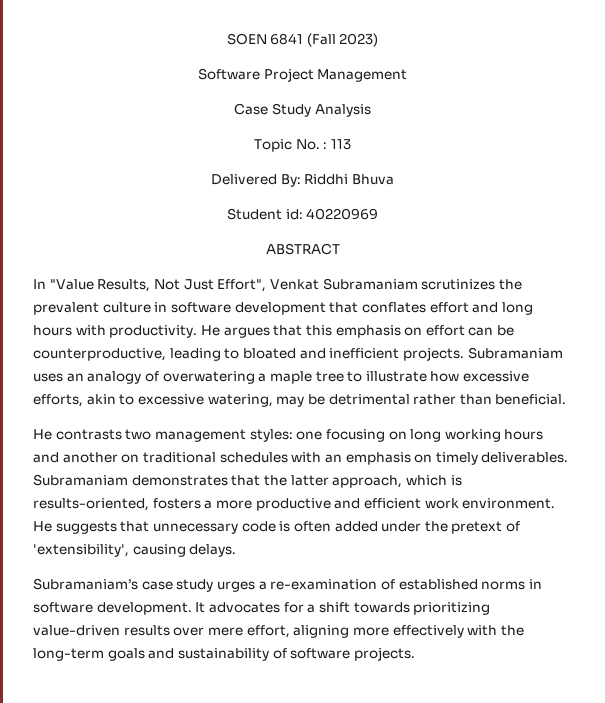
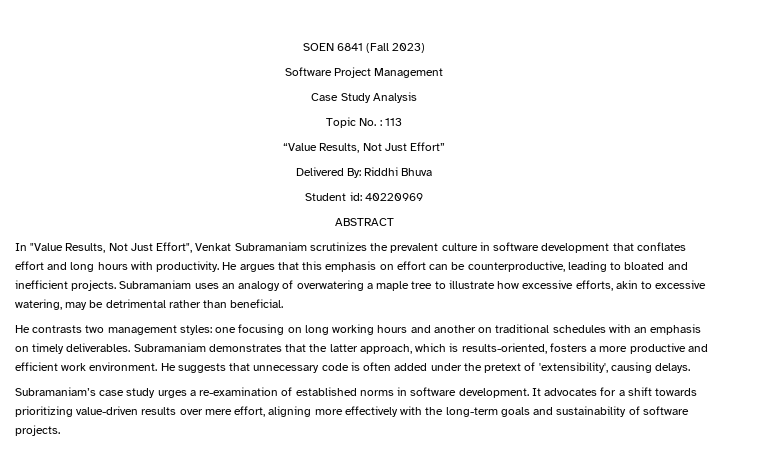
(351, 144) none -> [283,142,445,153] // “Value Results, Not Just Effort”

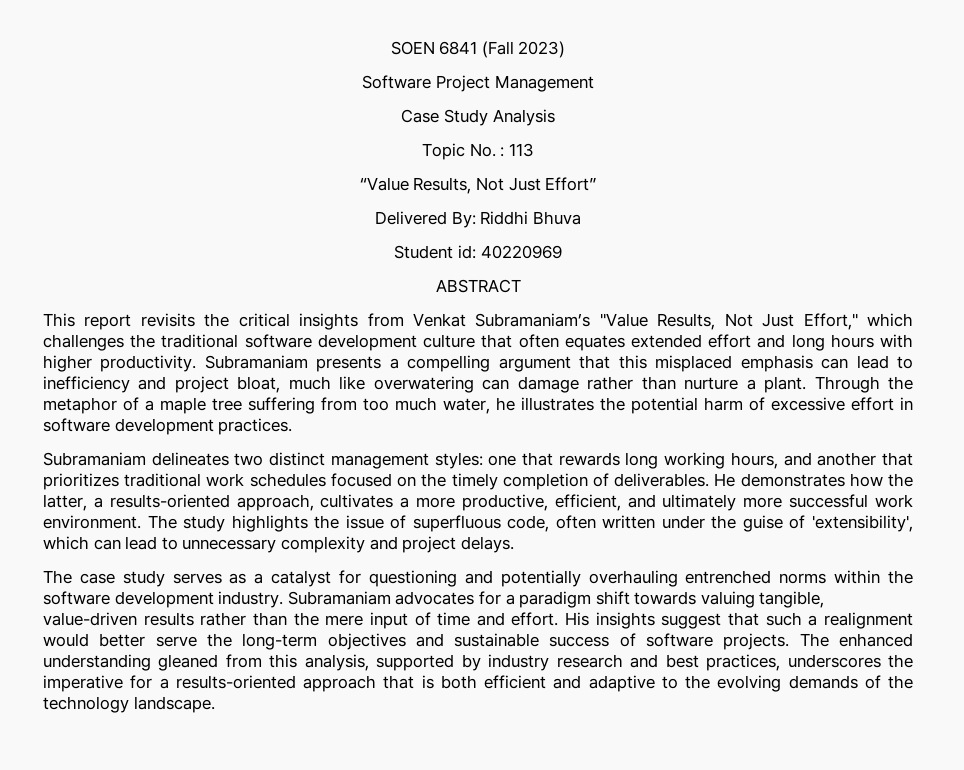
[15,242,686,253] In "Value Results, Not Just Effort", Venkat Subramaniam scrutinizes the prevalent culture in software development that conflates -> [43,313,914,330] [43,334,702,351] This report revisits the critical insights from Venkat Subramaniam’s "Value Results, Not Just Effort," which challenges the traditional software development culture that often equates extended
[156,261,688,272] [15,280,707,291] [15,299,284,310] [15,325,105,333] productivity. He argues that this emphasis on effort can be counterproductive, leading to bloated and inefficient projects. Subramaniam uses an analogy of overwatering a maple tree to illustrate how excessive efforts, akin to excessive watering, may be detrimental rather than beneficial. // He contrasts two -> [43,355,913,372] [43,376,914,393] [43,397,913,414] [43,418,293,435] [43,452,326,466] higher productivity. Subramaniam presents a compelling argument that this misplaced emphasis can lead to inefficiency and project bloat, much like overwatering can damage rather than nurture a plant. Through the metaphor of a maple tree suffering from too much water, he illustrates the potential harm of excessive effort in software development practices. // Subramaniam delineates two distinct
[238,324,302,335] focusing on -> [522,452,620,466] that rewards
[377,325,408,333] hours -> [730,452,778,469] hours,
[478,324,702,335] [15,343,708,354] [15,362,428,373] on traditional schedules with an emphasis on timely deliverables. Subramaniam demonstrates that the latter approach, which is results-oriented, fosters a more productive and efficient work environment. He suggests that unnecessary code is often added -> [881,452,913,466] [43,473,913,490] [43,494,913,511] [43,515,656,532] that prioritizes traditional work schedules focused on the timely completion of deliverables. He demonstrates how the latter, a results-oriented approach, cultivates a more productive, efficient, and ultimately more successful work environment. The study highlights the issue of superfluous code, often written
[484,363,522,373] pretext -> [742,515,783,532] guise
[610,362,652,373] causing -> [43,536,457,553] which can lead to unnecessary complexity and project
[15,387,96,396] Subramaniam’s -> [43,570,72,584] The
[157,387,541,398] urges a re-examination of established norms in software development. It -> [172,570,914,587] [43,591,391,608] serves as a catalyst for questioning and potentially overhauling entrenched norms within the software development industry. Subramaniam
(625, 393) none -> [519,591,592,608] paradigm
[15,406,689,417] [15,425,60,436] prioritizing value-driven results over mere effort, aligning more effectively with the long-term goals and sustainability of software projects. -> [700,591,825,608] [43,612,913,629] [43,633,913,650] [43,654,913,671] [43,675,913,692] [43,696,215,713] valuing tangible, value-driven results rather than the mere input of time and effort. His insights suggest that such a realignment would better serve the long-term objectives and sustainable success of software projects. The enhanced understanding gleaned from this analysis, supported by industry research and best practices, underscores the imperative for a results-oriented approach that is both efficient and adaptive to the evolving demands of the technology landscape.

